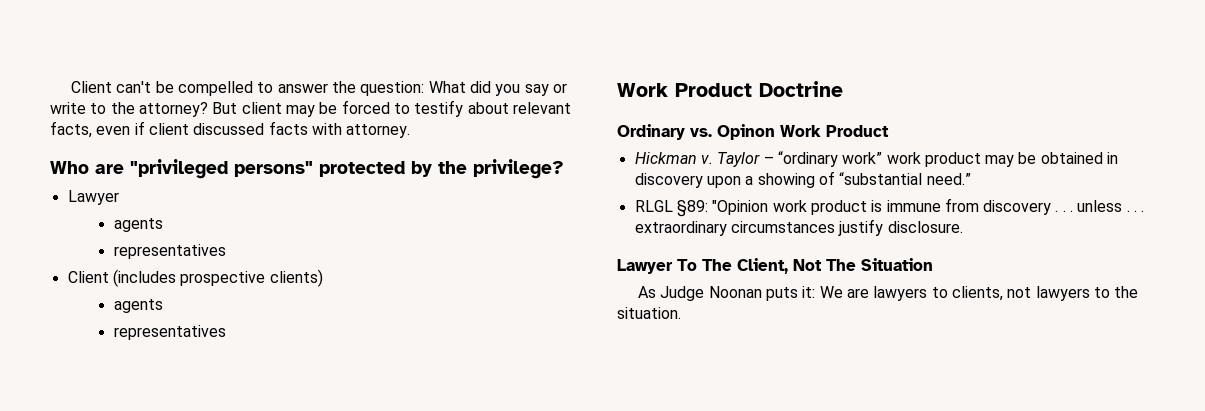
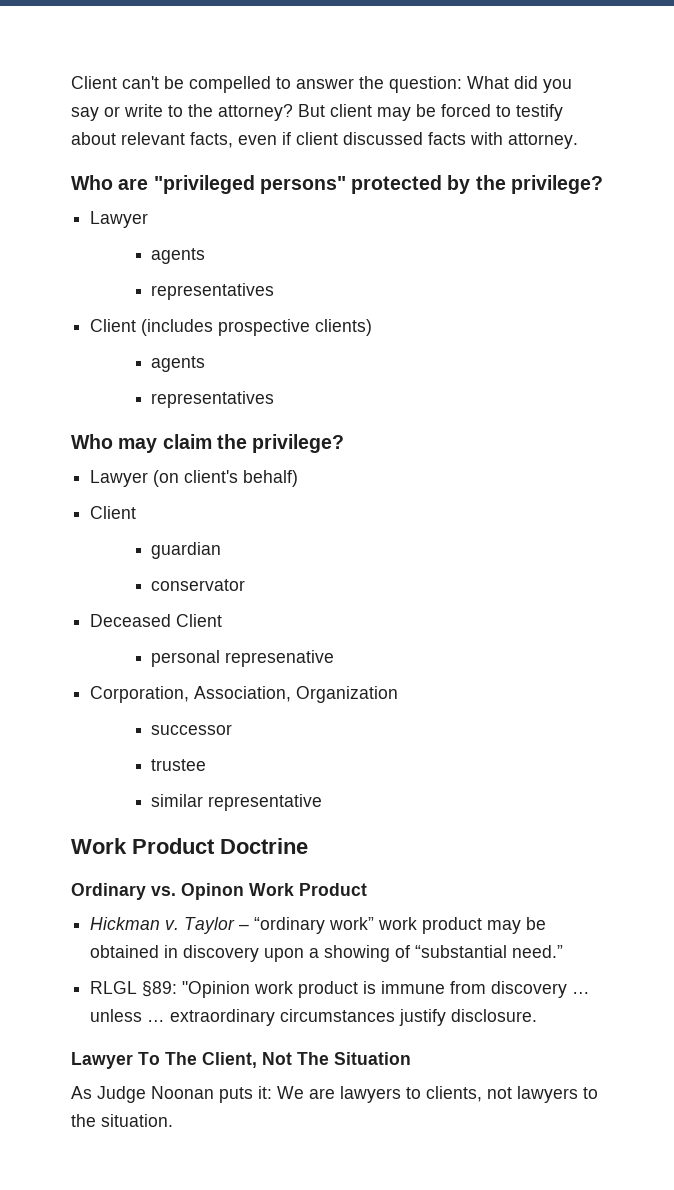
(226, 332) none -> [71,434,345,453] [90,470,299,487] [90,506,137,519] [151,542,222,559] [151,579,246,591] [90,614,223,627] [151,650,335,667] [90,686,399,703] [151,724,233,735] [151,759,207,771] [151,794,323,811] // Who may claim the privilege? // Lawyer (on client's behalf) // Client // guardian // conservator // Deceased Client // personal represenative // Corporation, Association, Organization // successor // trustee // similar representative
[1055,200,1145,212] . . . unless . . . -> [572,992,591,994] [90,1009,166,1022] … unless …

